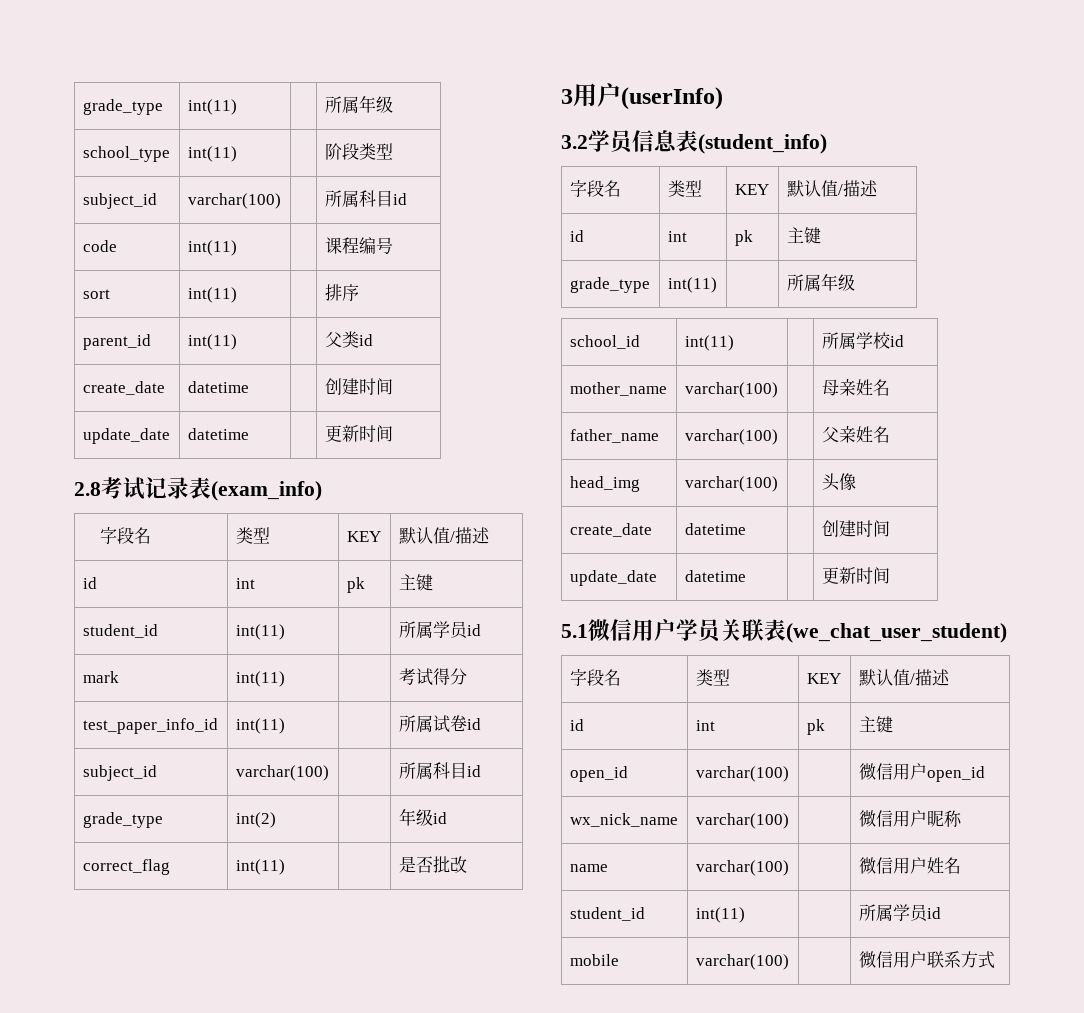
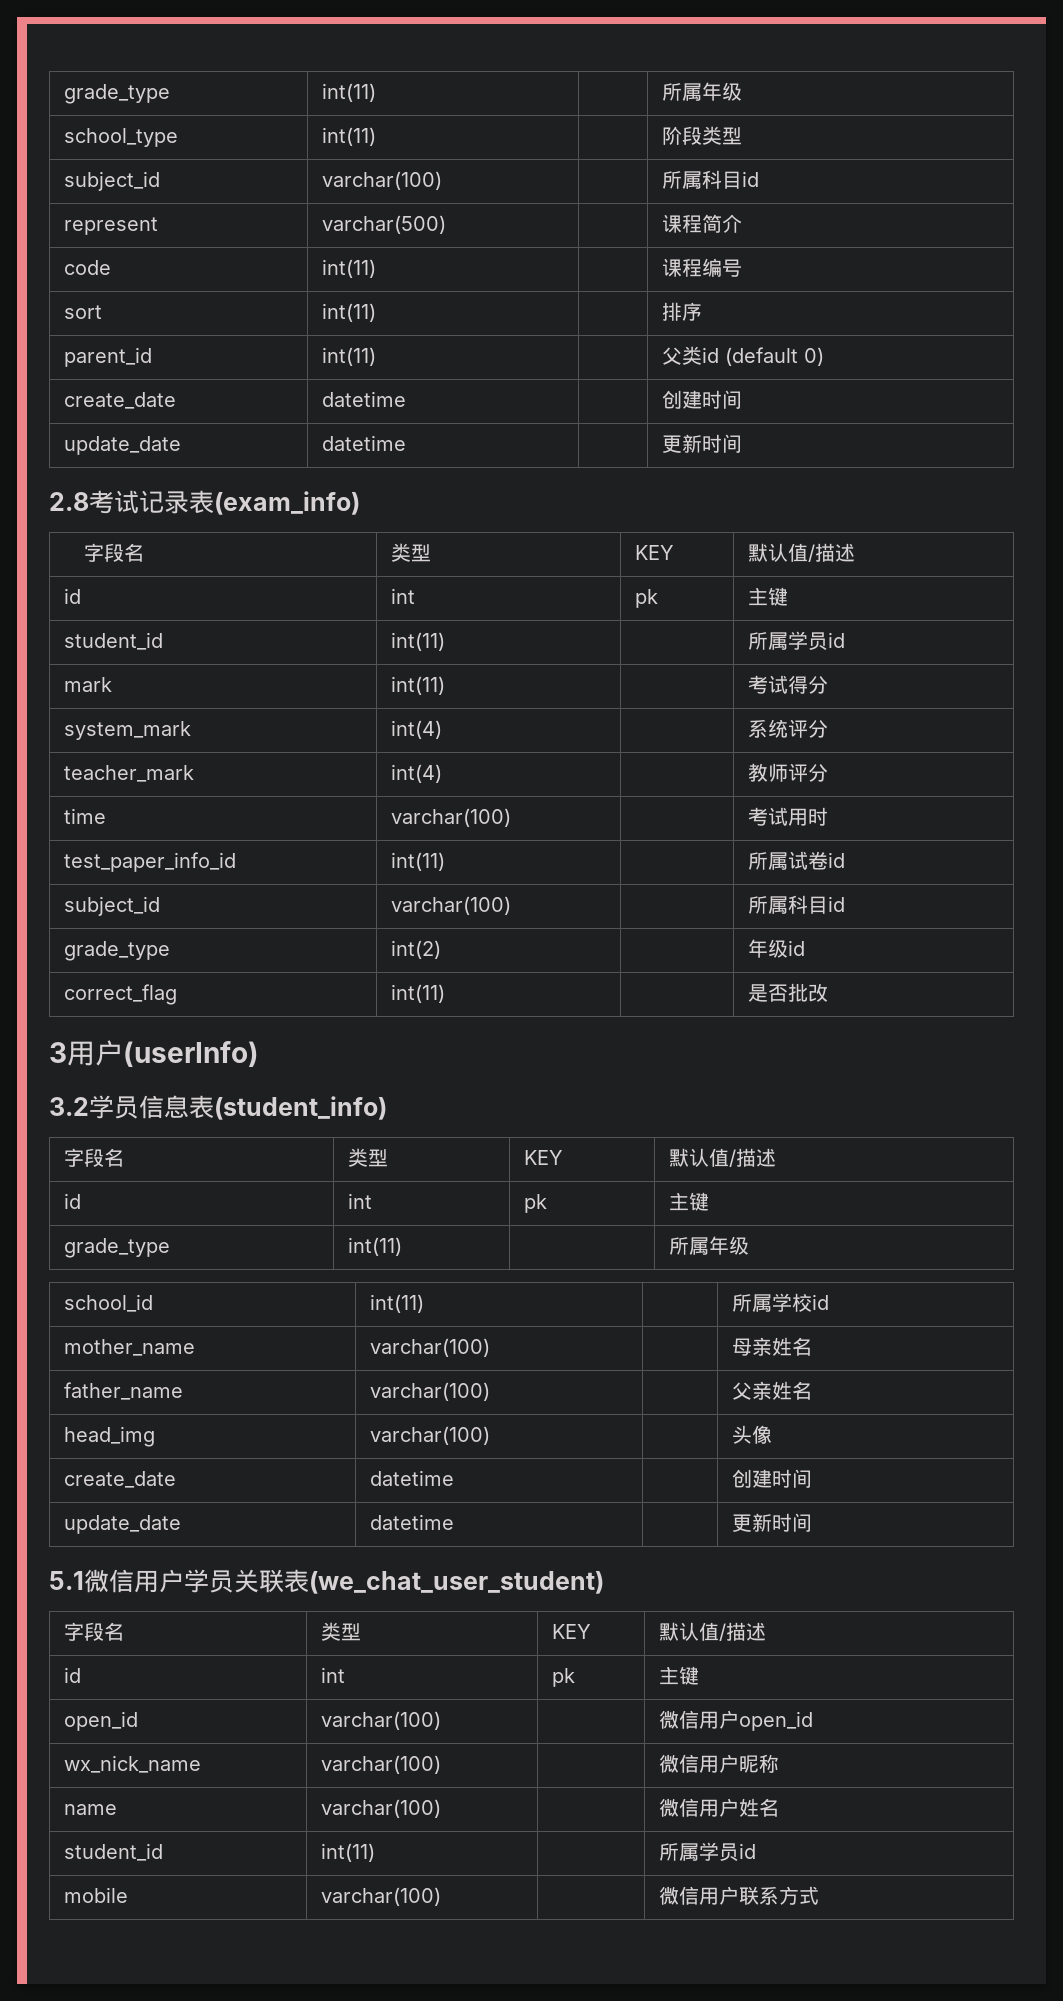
(407, 199) none -> [63,217,158,235] [321,215,446,234] [661,214,742,233] // represent | varchar(500) | | 课程简介
(373, 340) none -> [724,347,824,366] (default 0)
(467, 676) none -> [63,721,191,740] [390,720,442,739] [747,719,828,738] [63,765,194,782] [390,764,442,783] [747,763,828,782] [63,808,106,824] [390,808,511,827] [747,807,828,826] // system_mark | int(4) | | 系统评分 // teacher_mark | int(4) | | 教师评分 // time | varchar(100) | | 考试用时

